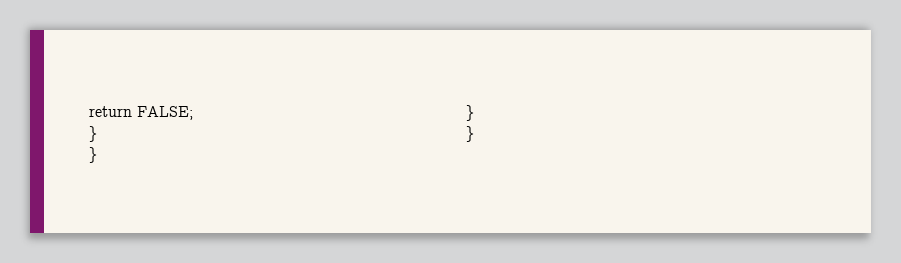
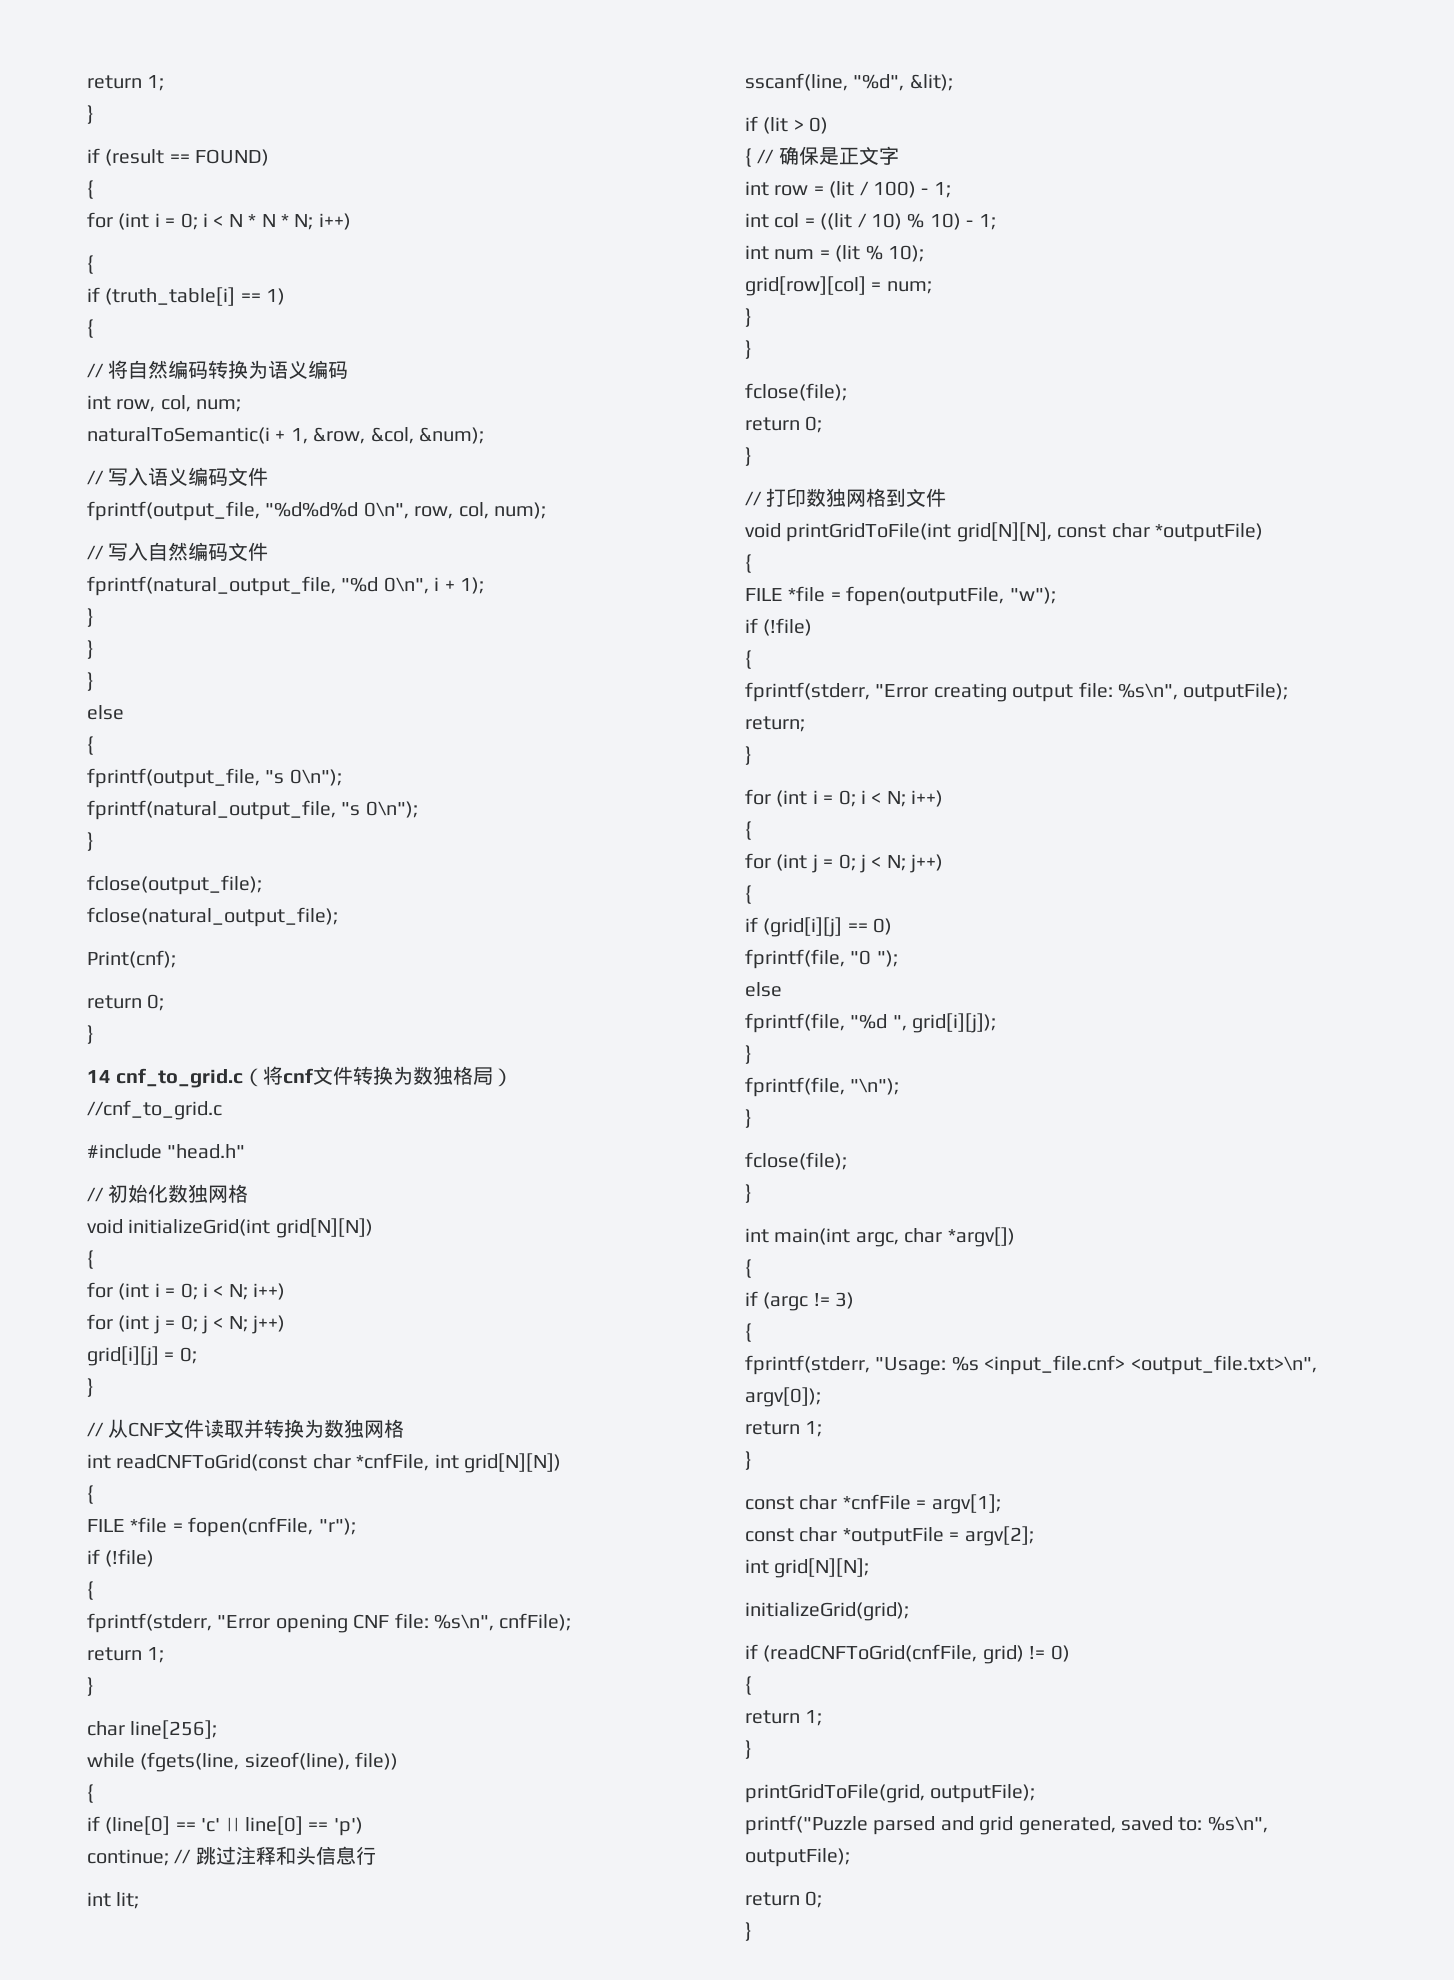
[89,106,193,120] [89,126,97,142] [89,147,97,163] [466,105,474,121] return FALSE; // } // } // } -> [87,75,165,91] [87,105,94,124] [87,148,270,166] [87,180,94,199] [87,212,351,230] [87,255,94,274] [87,287,286,306] [87,319,94,338] [87,360,349,379] [87,395,242,412] [87,427,484,444] [87,467,269,486] [87,501,546,521] [87,542,269,561] [87,576,484,596] [87,608,94,627] [87,640,94,659] [87,672,94,691] [87,705,124,720] [87,736,94,755] [87,768,342,788] [87,800,418,820] [87,832,94,851] [87,875,262,895] [87,907,338,927] [87,950,176,968] [87,994,165,1011] [87,1025,94,1044] [87,1066,514,1088] [87,1100,222,1120] [87,1144,246,1159] [87,1184,249,1203] [87,1218,373,1238] [87,1250,94,1269] [87,1282,286,1300] [87,1314,286,1334] [87,1346,197,1366] [87,1378,94,1397] [87,1419,405,1439] [87,1453,561,1473] [87,1485,94,1504] [87,1517,356,1537] [87,1549,155,1567] [87,1581,94,1600] [87,1613,572,1633] [87,1647,165,1663] [87,1677,94,1696] [87,1720,218,1739] [87,1752,399,1772] [87,1784,94,1803] [87,1816,363,1836] [87,1846,376,1866] [87,1892,140,1909] [745,73,953,91] [745,116,829,134] [745,146,899,167] [745,181,951,198] [745,213,996,230] [745,245,924,262] [745,276,932,296] [745,308,752,327] [745,340,752,359] [745,383,847,401] [745,416,823,433] [745,447,752,466] [745,488,947,507] [745,522,1263,542] [745,554,752,573] [745,586,1056,606] [745,618,813,636] [745,650,752,669] [745,682,1289,702] [745,716,805,732] [745,746,752,765] [745,789,944,807] [745,821,752,840] [745,853,944,873] [745,885,752,904] [745,917,893,937] [745,949,898,969] [745,982,782,997] [745,1013,997,1033] [745,1045,752,1064] [745,1077,900,1097] [745,1109,752,1128] [745,1152,847,1170] [745,1184,752,1203] [745,1227,1015,1247] [745,1259,752,1278] [745,1291,855,1311] [745,1323,752,1342] [745,1355,1317,1375] [745,1387,821,1407] [745,1421,823,1437] [745,1451,752,1470] [745,1494,1001,1514] [745,1526,1034,1546] [745,1558,870,1578] [745,1602,909,1621] [745,1644,1070,1664] [745,1676,752,1695] [745,1710,823,1726] [745,1740,752,1759] [745,1784,1036,1803] [745,1815,1268,1835] [745,1848,850,1867] [745,1891,823,1908] return 1; // } // if (result == FOUND) // { // for (int i = 0; i < N * N * N; i++) // { // if (truth_table[i] == 1) // { // // 将自然编码转换为语义编码 // int row, col, num; // naturalToSemantic(i + 1, &row, &col, &num); // // 写入语义编码文件 // fprintf(output_file, "%d%d%d 0\n", row, col, num); // // 写入自然编码文件 // fprintf(natural_output_file, "%d 0\n", i + 1); // } // } // } // else // { // fprintf(output_file, "s 0\n"); // fprintf(natural_output_file, "s 0\n"); // } // fclose(output_file); // fclose(natural_output_file); // Print(cnf); // return 0; // } // 14 cnf_to_grid.c（将cnf文件转换为数独格局） // //cnf_to_grid.c // #include "head.h" // // 初始化数独网格 // void initializeGrid(int grid[N][N]) // { // for (int i = 0; i < N; i++) // for (int j = 0; j < N; j++) // grid[i][j] = 0; // } // // 从CNF文件读取并转换为数独网格 // int readCNFToGrid(const char *cnfFile, int grid[N][N]) // { // FILE *file = fopen(cnfFile, "r"); // if (!file) // { // fprintf(stderr, "Error opening CNF file: %s\n", cnfFile); // return 1; // } // char line[256]; // while (fgets(line, sizeof(line), file)) // { // if (line[0] == 'c' || line[0] == 'p') // continue; // 跳过注释和头信息行 // int lit; // sscanf(line, "%d", &lit); // if (lit > 0) // { // 确保是正文字 // int row = (lit / 100) - 1; // int col = ((lit / 10) % 10) - 1; // int num = (lit % 10); // grid[row][col] = num; // } // } // fclose(file); // return 0; // } // // 打印数独网格到文件 // void printGridToFile(int grid[N][N], const char *outputFile) // { // FILE *file = fopen(outputFile, "w"); // if (!file) // { // fprintf(stderr, "Error creating output file: %s\n", outputFile); // return; // } // for (int i = 0; i < N; i++) // { // for (int j = 0; j < N; j++) // { // if (grid[i][j] == 0) // fprintf(file, "0 "); // else // fprintf(file, "%d ", grid[i][j]); // } // fprintf(file, "\n"); // } // fclose(file); // } // int main(int argc, char *argv[]) // { // if (argc != 3) // { // fprintf(stderr, "Usage: %s <input_file.cnf> <output_file.txt>\n", argv[0]); // return 1; // } // const char *cnfFile = argv[1]; // const char *outputFile = argv[2]; // int grid[N][N]; // initializeGrid(grid); // if (readCNFToGrid(cnfFile, grid) != 0) // { // return 1; // } // printGridToFile(grid, outputFile); // printf("Puzzle parsed and grid generated, saved to: %s\n", outputFile); // return 0;

